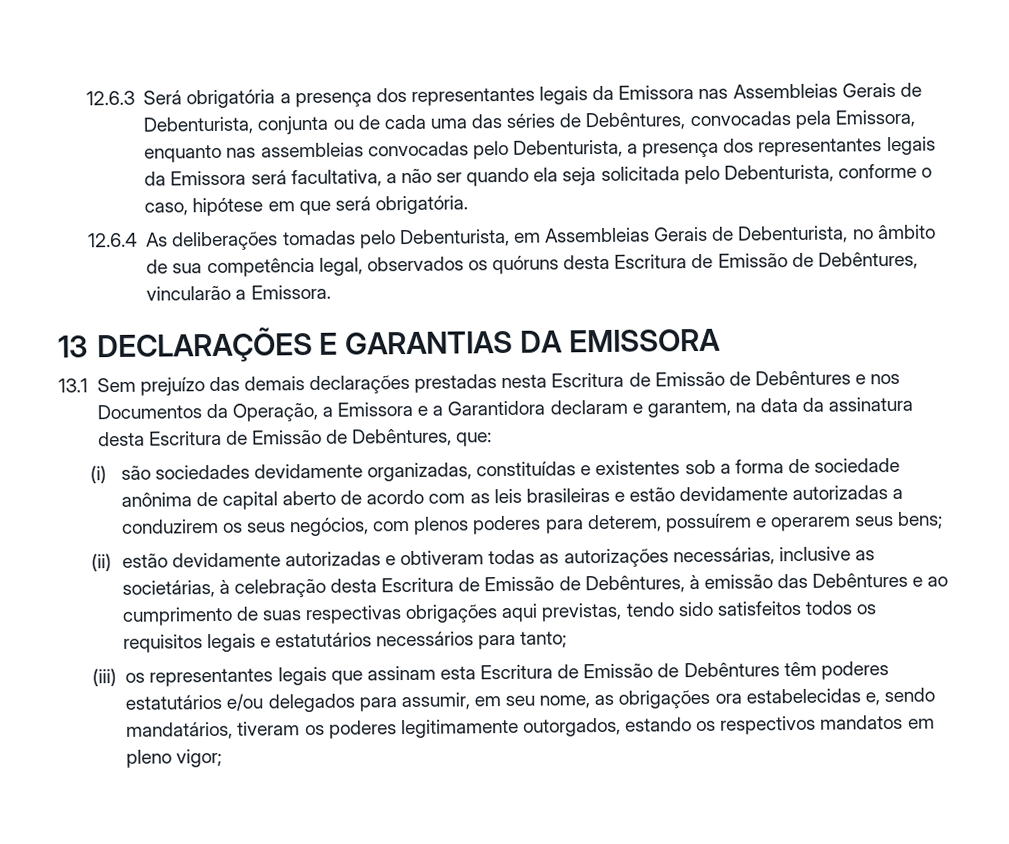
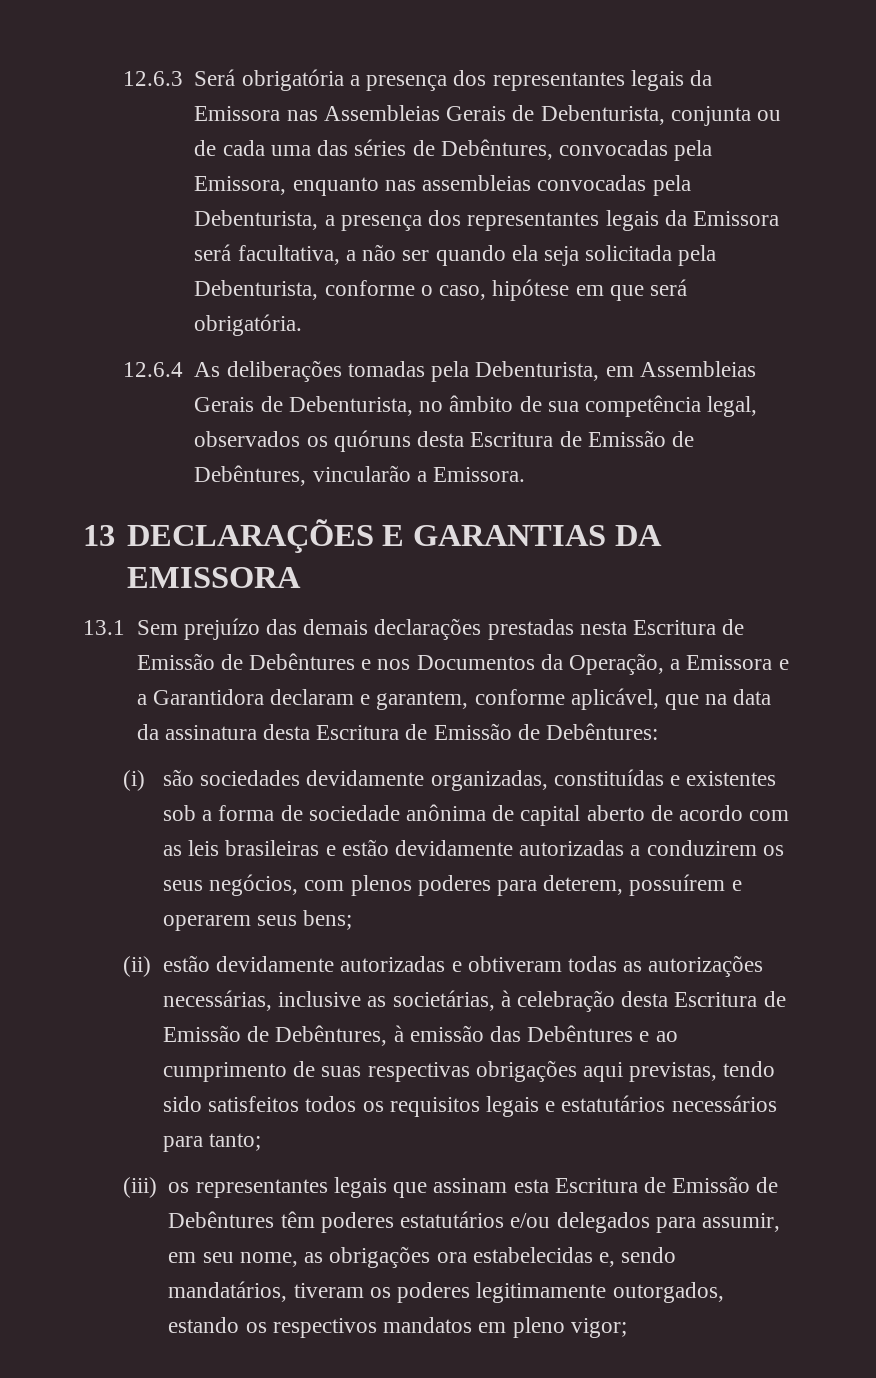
[472,140,509,160] pelo -> [652,175,691,196] pela
[683,165,720,185] pelo -> [678,245,717,266] pela
[359,230,396,249] pelo -> [431,361,470,382] pela
(731, 408) none -> [474,688,699,710] conforme aplicável, que
[352,428,493,447] Debêntures, que: -> [545,723,658,740] Debêntures:

